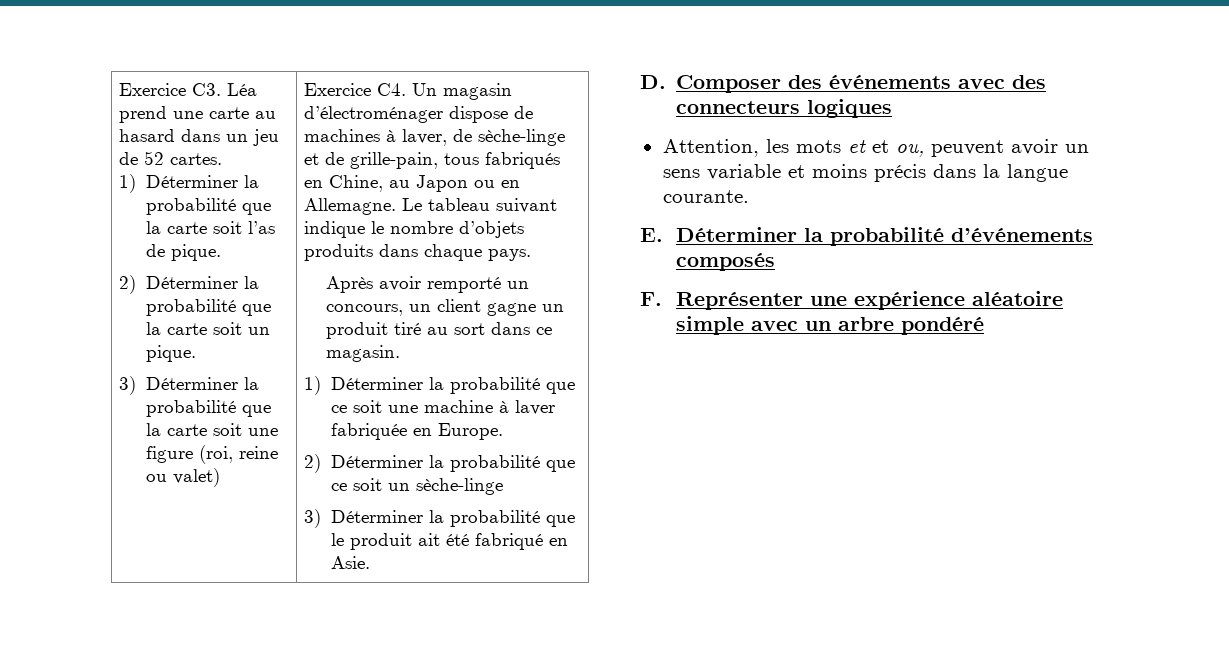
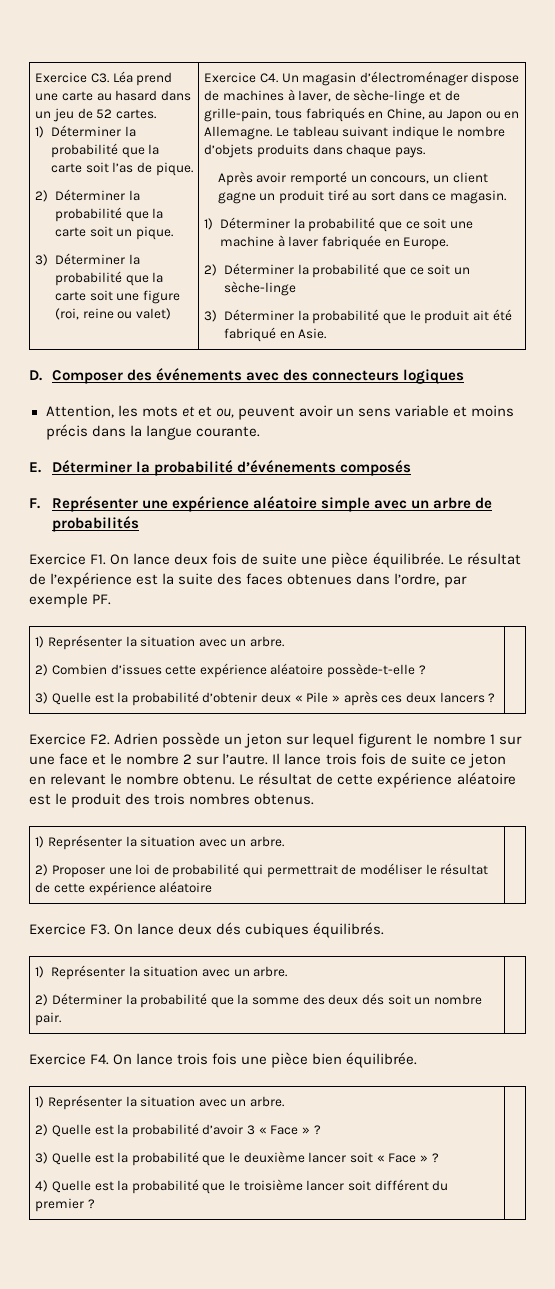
[901,317,985,335] pondéré -> [474,497,492,509] [51,516,139,532] [29,552,521,568] [29,572,467,588] [29,593,112,608] [35,635,285,650] [35,663,426,678] [35,691,496,706] [29,732,522,748] [29,753,506,768] [29,772,516,788] [29,793,315,808] [35,835,285,850] [35,863,489,878] [35,881,213,896] [29,922,385,938] [35,965,288,980] [35,993,483,1008] [35,1012,62,1026] [29,1052,418,1068] [35,1095,285,1110] [35,1123,321,1138] [35,1151,439,1166] [35,1179,449,1194] [35,1198,95,1212] de probabilités // Exercice F1. On lance deux fois de suite une pièce équilibrée. Le résultat de l’expérience est la suite des faces obtenues dans l’ordre, par exemple PF. // 1) Représenter la situation avec un arbre. // 2) Combien d’issues cette expérience aléatoire possède-t-elle ? // 3) Quelle est la probabilité d’obtenir deux « Pile » après ces deux lancers ? | // Exercice F2. Adrien possède un jeton sur lequel figurent le nombre 1 sur une face et le nombre 2 sur l’autre. Il lance trois fois de suite ce jeton en relevant le nombre obtenu. Le résultat de cette expérience aléatoire est le produit des trois nombres obtenus. // 1) Représenter la situation avec un arbre. // 2) Proposer une loi de probabilité qui permettrait de modéliser le résultat de cette expérience aléatoire | // Exercice F3. On lance deux dés cubiques équilibrés. // 1) Représenter la situation avec un arbre. // 2) Déterminer la probabilité que la somme des deux dés soit un nombre pair. | // Exercice F4. On lance trois fois une pièce bien équilibrée. // 1) Représenter la situation avec un arbre. // 2) Quelle est la probabilité d’avoir 3 « Face » ? // 3) Quelle est la probabilité que le deuxième lancer soit « Face » ? // 4) Quelle est la probabilité que le troisième lancer soit différent du premier ? |

